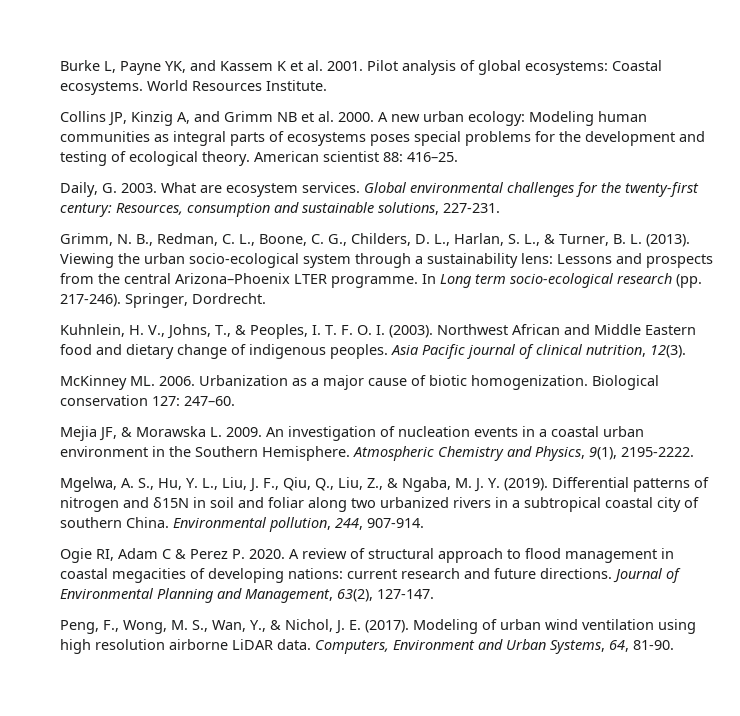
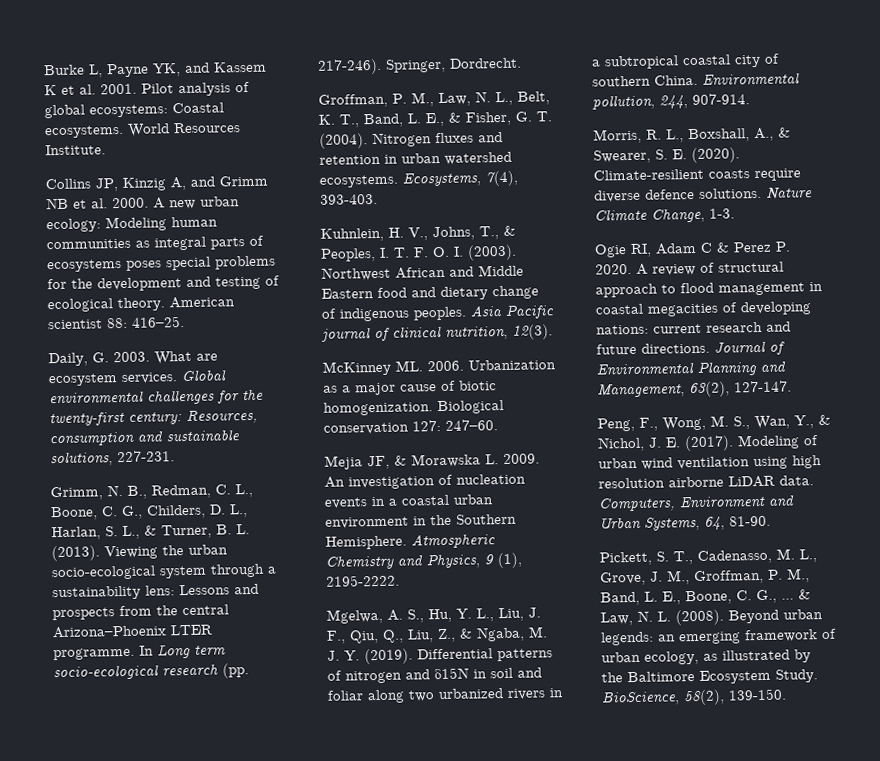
(266, 298) none -> [318,91,550,108] [318,111,552,128] [319,131,503,149] [319,151,512,165] [319,170,518,188] [320,193,378,205] // Groffman, P. M., Law, N. L., Belt, K. T., Band, L. E., & Fisher, G. T. (2004). Nitrogen fluxes and retention in urban watershed ecosystems. Ecosystems, 7(4), 393-403.
[589,447,617,460] 9(1), -> [484,552,522,569] 9 (1),
(424, 523) none -> [593,127,791,144] [593,147,740,164] [593,168,801,182] [594,187,813,203] [594,207,735,223] // Morris, R. L., Boxshall, A., & Swearer, S. E. (2020). Climate-resilient coasts require diverse defence solutions. Nature Climate Change, 1-3.
(674, 645) none -> [599,548,817,566] [600,568,810,586] [600,589,811,606] [600,609,823,626] [600,628,837,646] [601,649,811,665] [601,669,818,684] [601,688,787,706] // Pickett, S. T., Cadenasso, M. L., Grove, J. M., Groffman, P. M., Band, L. E., Boone, C. G., ... & Law, N. L. (2008). Beyond urban legends: an emerging framework of urban ecology, as illustrated by the Baltimore Ecosystem Study. BioScience, 58(2), 139-150.

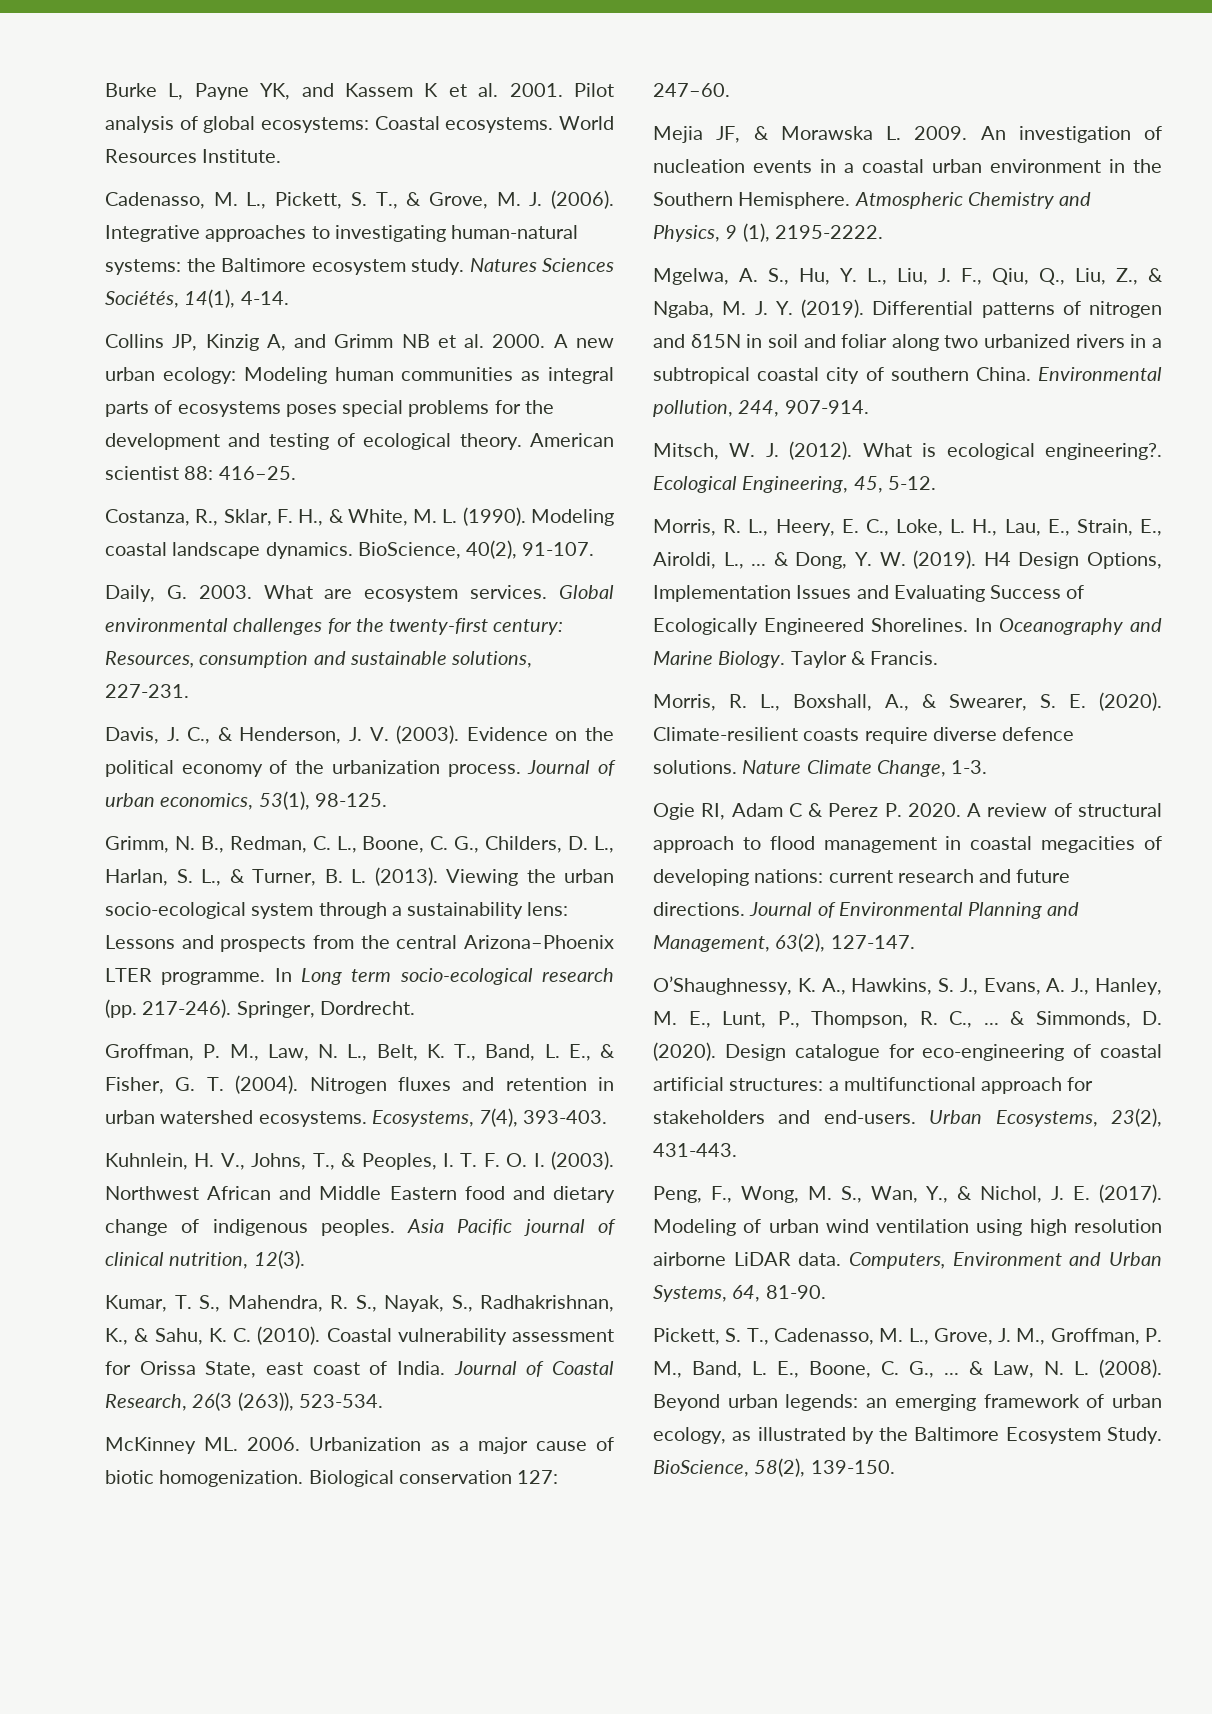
(106, 150) none -> [105,190,614,209] [105,225,579,242] [105,258,614,275] [105,289,289,308] // Cadenasso, M. L., Pickett, S. T., & Grove, M. J. (2006). Integrative approaches to investigating human-natural systems: the Baltimore ecosystem study. Natures Sciences Sociétés, 14(1), 4-14.
(185, 322) none -> [105,507,615,526] [105,540,595,559] // Costanza, R., Sklar, F. H., & White, M. L. (1990). Modeling coastal landscape dynamics. BioScience, 40(2), 91-107.
(175, 456) none -> [105,725,615,744] [105,760,616,777] [105,791,387,810] // Davis, J. C., & Henderson, J. V. (2003). Evidence on the political economy of the urbanization process. Journal of urban economics, 53(1), 98-125.
(553, 332) none -> [105,1295,614,1312] [105,1326,614,1345] [105,1361,614,1378] [105,1392,383,1411] // Kumar, T. S., Mahendra, R. S., Nayak, S., Radhakrishnan, K., & Sahu, K. C. (2010). Coastal vulnerability assessment for Orissa State, east coast of India. Journal of Coastal Research, 26(3 (263)), 523-534.
(750, 99) none -> [653,441,1162,460] [653,476,936,493] [653,519,1162,536] [653,550,1162,569] [653,585,1085,602] [653,618,1162,635] [653,651,939,668] // Mitsch, W. J. (2012). What is ecological engineering?. Ecological Engineering, 45, 5-12. // Morris, R. L., Heery, E. C., Loke, L. H., Lau, E., Strain, E., Airoldi, L., ... & Dong, Y. W. (2019). H4 Design Options, Implementation Issues and Evaluating Success of Ecologically Engineered Shorelines. In Oceanography and Marine Biology. Taylor & Francis.
(792, 386) none -> [653,976,1162,995] [653,1011,1162,1028] [653,1042,1162,1061] [653,1077,1094,1094] [653,1108,1162,1127] [653,1143,737,1157] // O’Shaughnessy, K. A., Hawkins, S. J., Evans, A. J., Hanley, M. E., Lunt, P., Thompson, R. C., ... & Simmonds, D. (2020). Design catalogue for eco-engineering of coastal artificial structures: a multifunctional approach for stakeholders and end-users. Urban Ecosystems, 23(2), 431-443.

